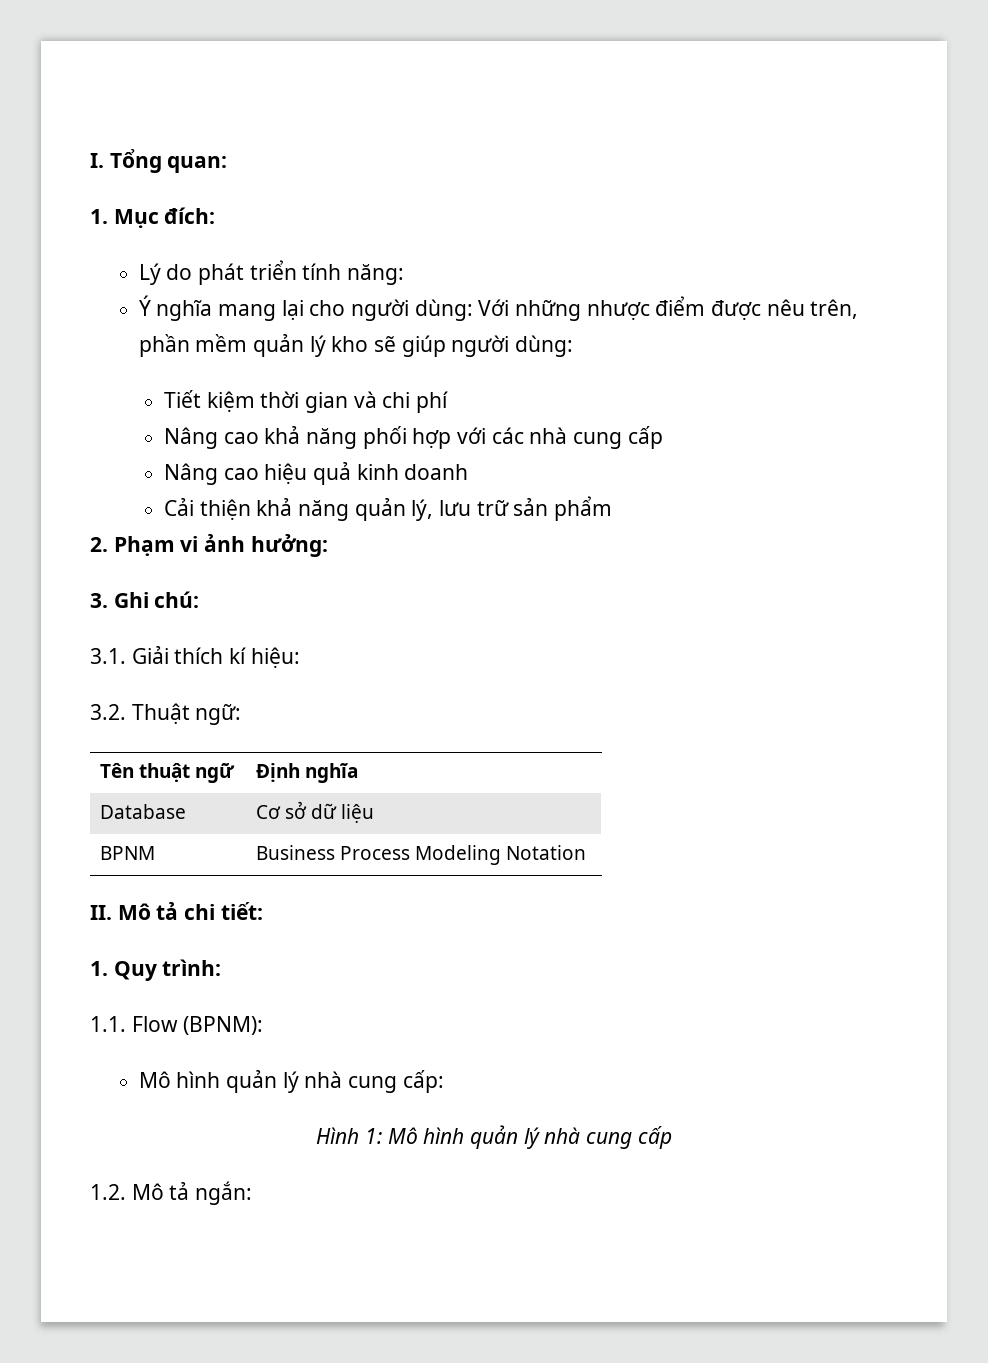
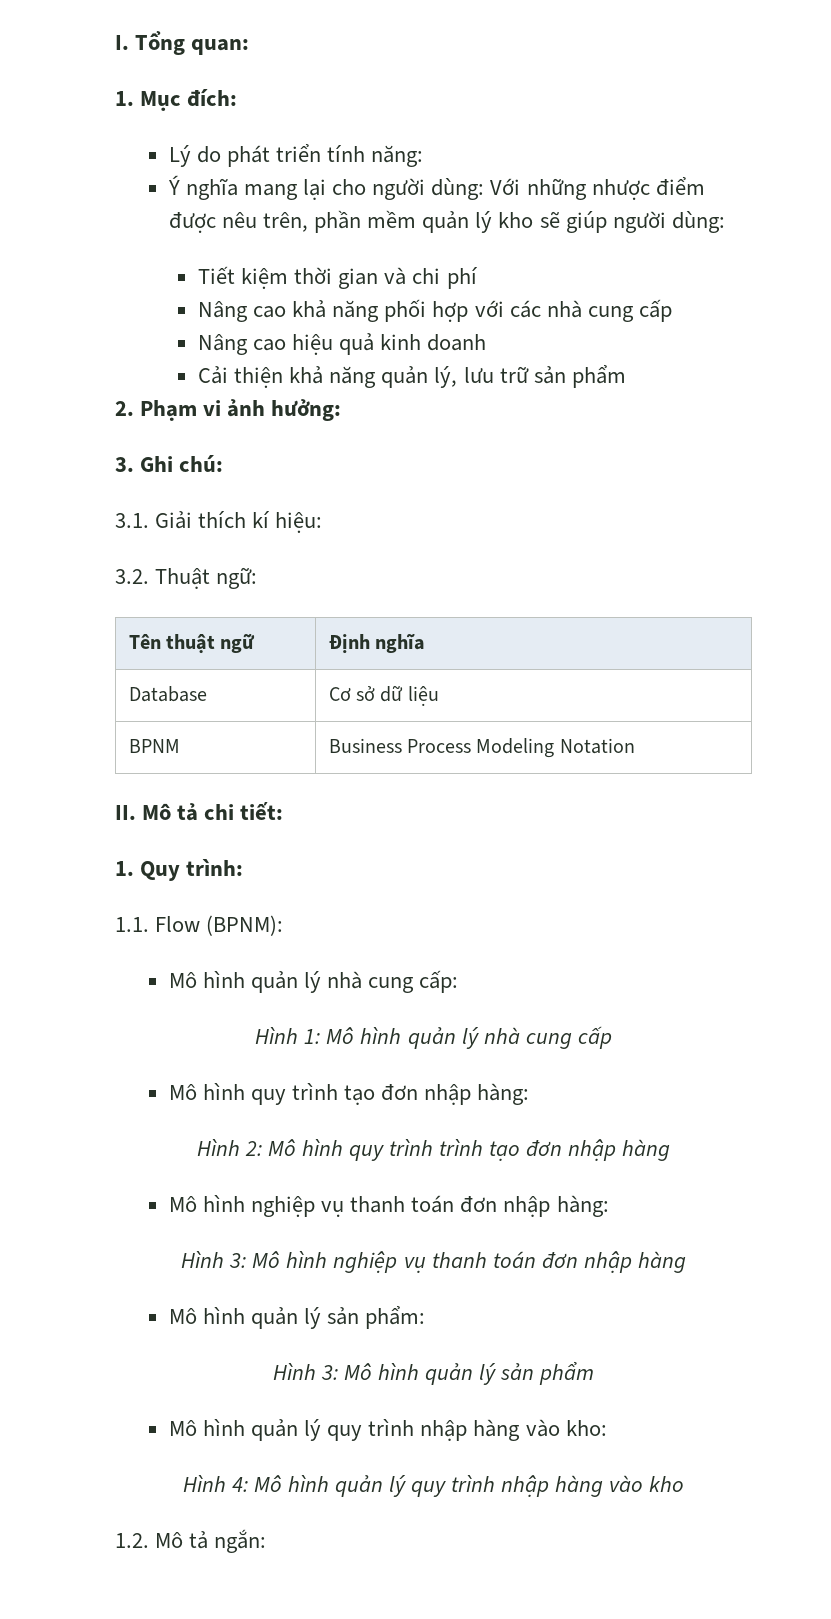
(672, 1137) none -> [168,1083,530,1105] [196,1139,671,1161] [168,1195,609,1217] [181,1251,686,1273] [168,1305,426,1329] [272,1361,595,1385] [168,1419,607,1441] [182,1475,685,1497] // Mô hình quy trình tạo đơn nhập hàng: // Hình 2: Mô hình quy trình trình tạo đơn nhập hàng // Mô hình nghiệp vụ thanh toán đơn nhập hàng: // Hình 3: Mô hình nghiệp vụ thanh toán đơn nhập hàng // Mô hình quản lý sản phẩm: // Hình 3: Mô hình quản lý sản phẩm // Mô hình quản lý quy trình nhập hàng vào kho: // Hình 4: Mô hình quản lý quy trình nhập hàng vào kho

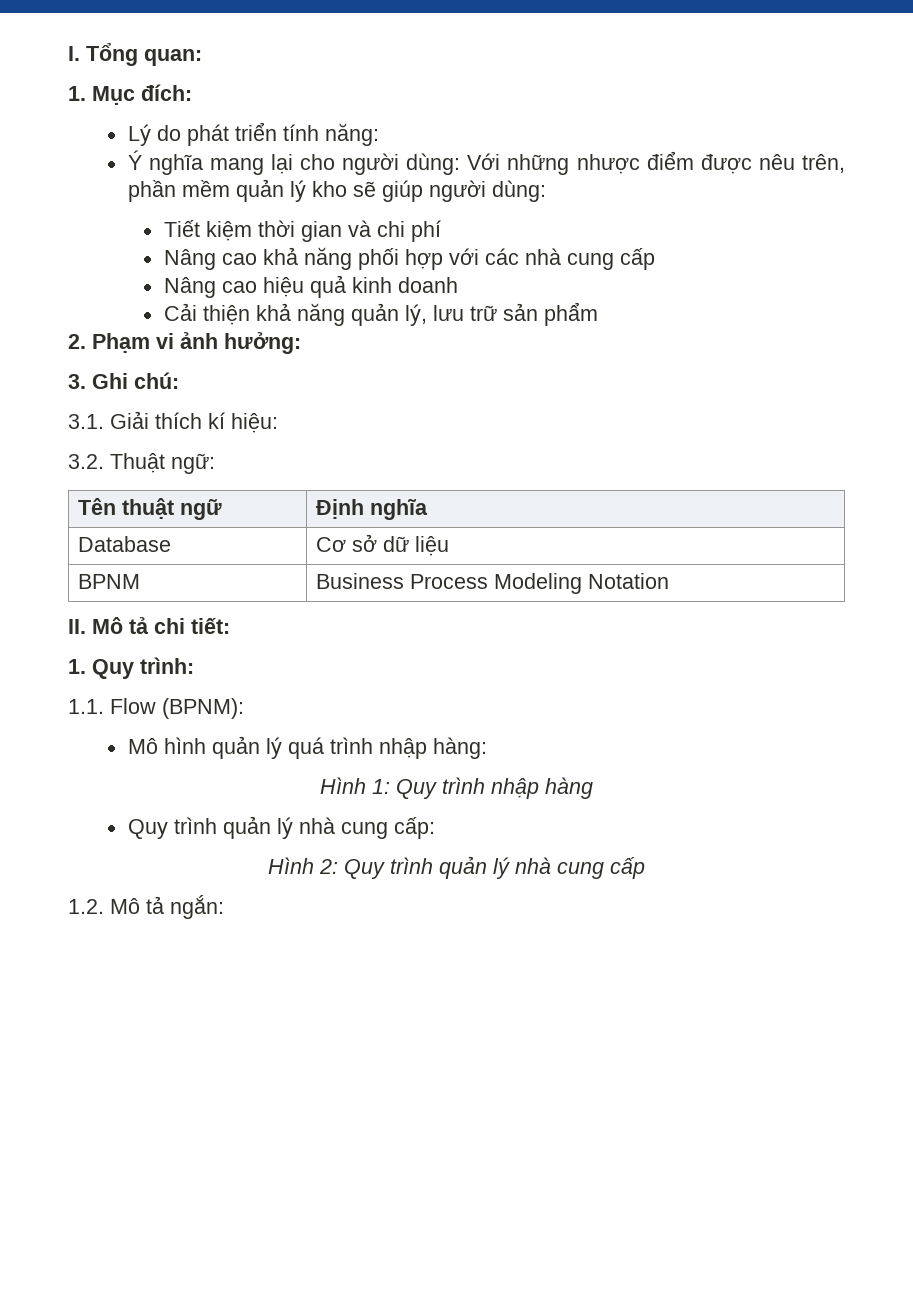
(322, 982) none -> [287,737,487,759] [320,777,593,799] [127,816,293,839] quá trình nhập hàng: // Hình 1: Quy trình nhập hàng // Quy trình quản lý
[304,1027,402,1044] 1: Mô hình -> [319,857,433,879] 2: Quy trình
[168,1083,530,1105] [196,1139,671,1161] [168,1195,609,1217] [181,1251,686,1273] [168,1305,426,1329] [272,1361,595,1385] [168,1419,607,1441] [182,1475,685,1497] // Mô hình quy trình tạo đơn nhập hàng: // Hình 2: Mô hình quy trình trình tạo đơn nhập hàng // Mô hình nghiệp vụ thanh toán đơn nhập hàng: // Hình 3: Mô hình nghiệp vụ thanh toán đơn nhập hàng // Mô hình quản lý sản phẩm: // Hình 3: Mô hình quản lý sản phẩm // Mô hình quản lý quy trình nhập hàng vào kho: // Hình 4: Mô hình quản lý quy trình nhập hàng vào kho -> (645, 868) none

